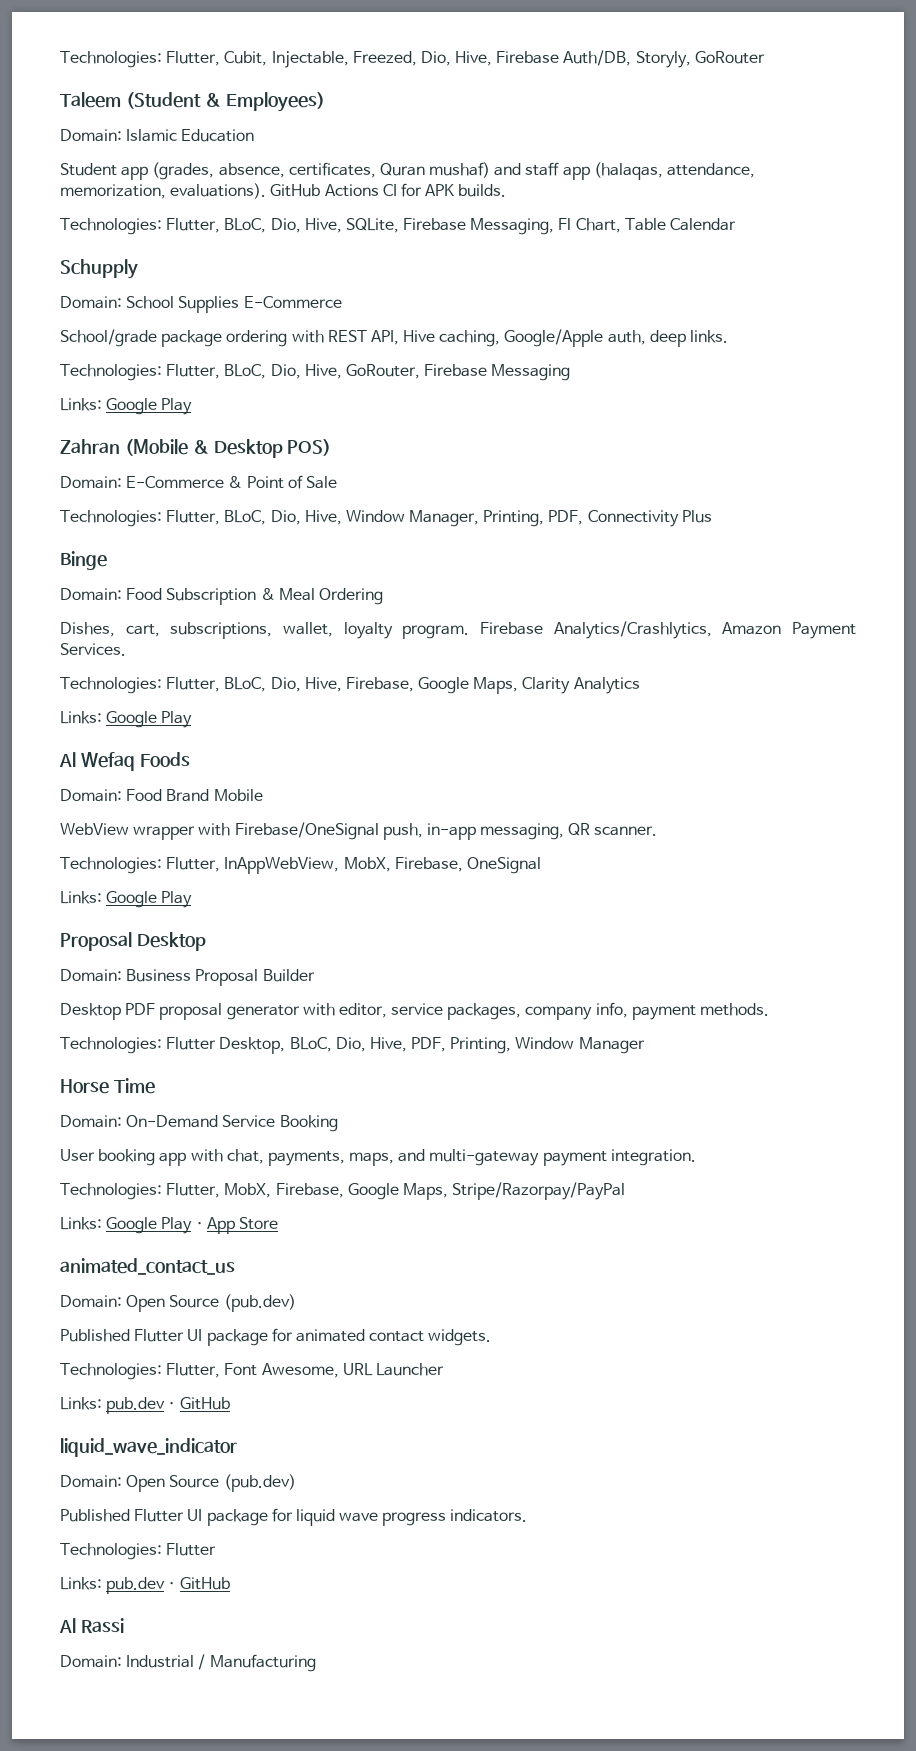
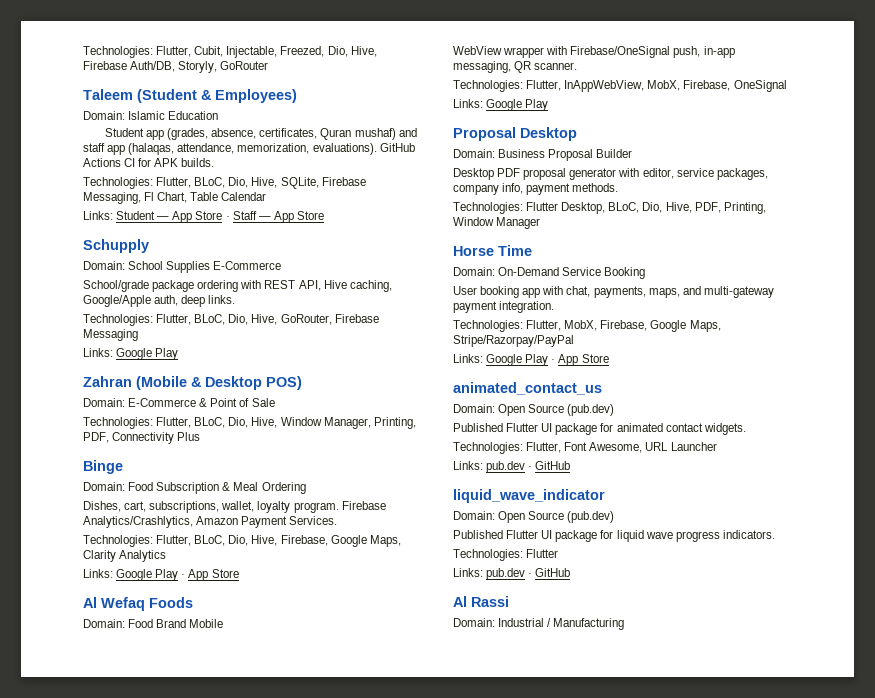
(737, 224) none -> [83,211,324,223] // Links: Student — App Store · Staff — App Store
(193, 719) none -> [181,569,239,581] · App Store

